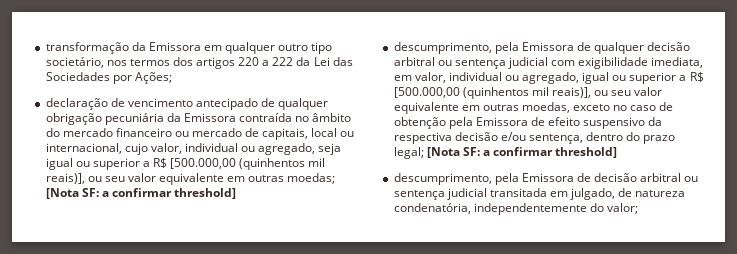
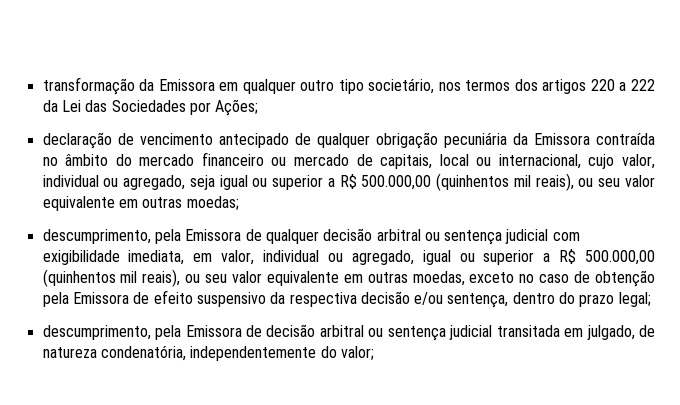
[170,158,326,170] [45,173,85,184] [500.000,00 (quinhentos mil reais)], -> [361,173,574,191] 500.000,00 (quinhentos mil reais),
[45,188,237,199] [Nota SF: a confirmar threshold] -> (239, 203) none
[393,87,591,99] [500.000,00 (quinhentos mil reais)], -> [585,250,655,265] [42,269,181,287] 500.000,00 (quinhentos mil reais),
[426,147,618,158] [Nota SF: a confirmar threshold] -> (651, 299) none

